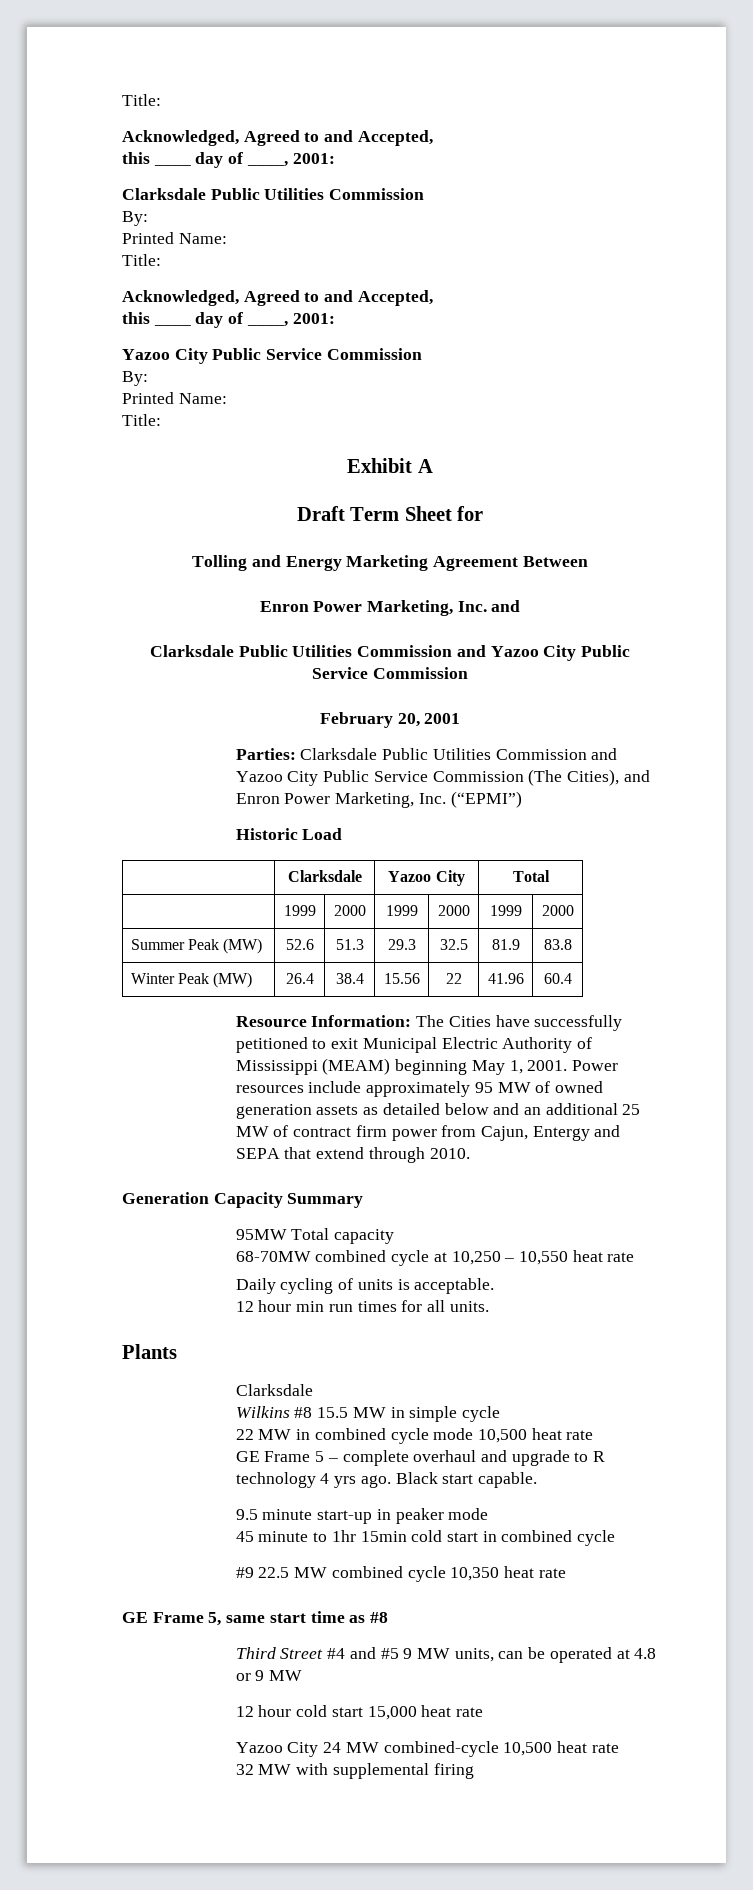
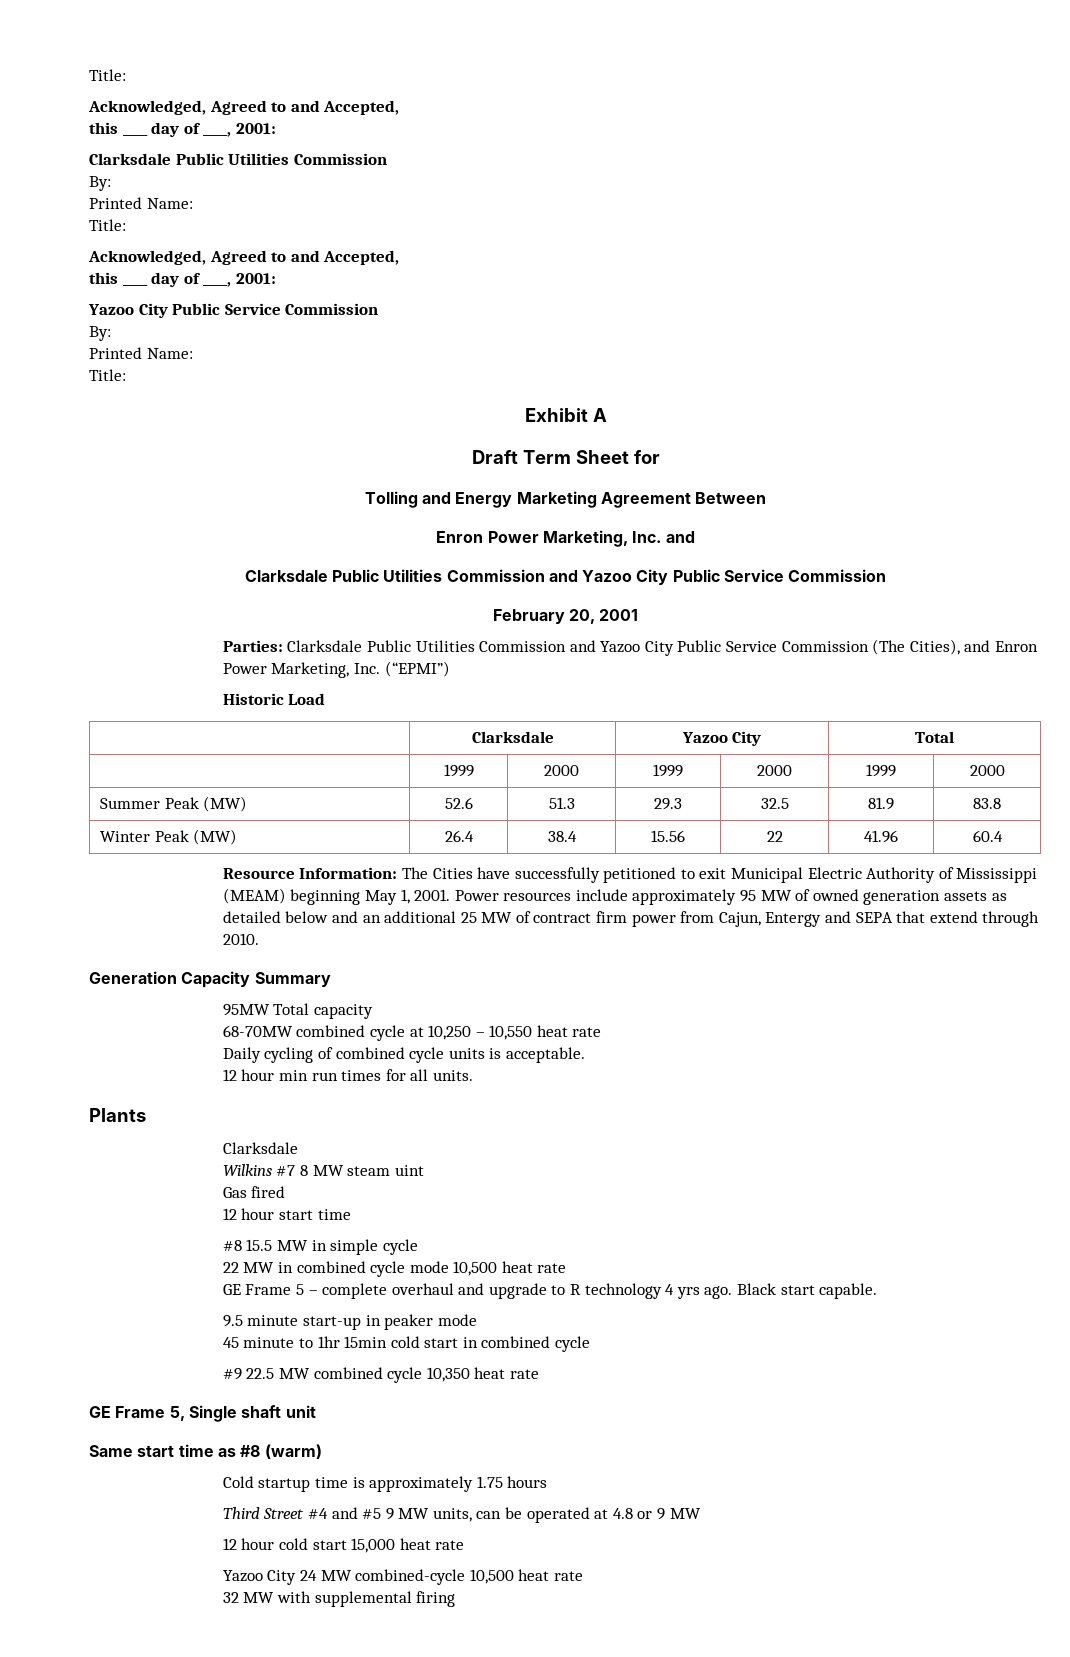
(354, 1284) none -> [335,1047,445,1063] combined cycle
(290, 1412) none -> [276,1165,424,1176] [222,1186,286,1198] [222,1208,351,1220] #7 8 MW steam uint // Gas fired // 12 hour start time //
[226,1615,266,1623] same -> [188,1405,316,1422] [89,1445,133,1457] Single shaft unit // Same
(389, 1617) none -> [264,1444,322,1459] [222,1476,548,1492] (warm) // Cold startup time is approximately 1.75 hours

